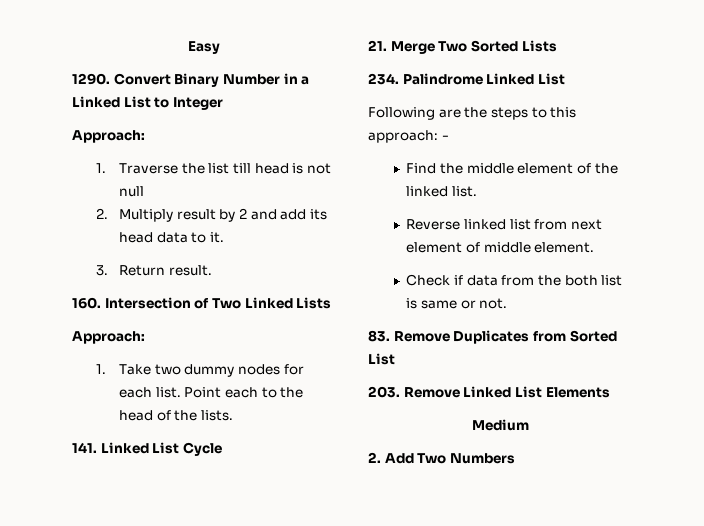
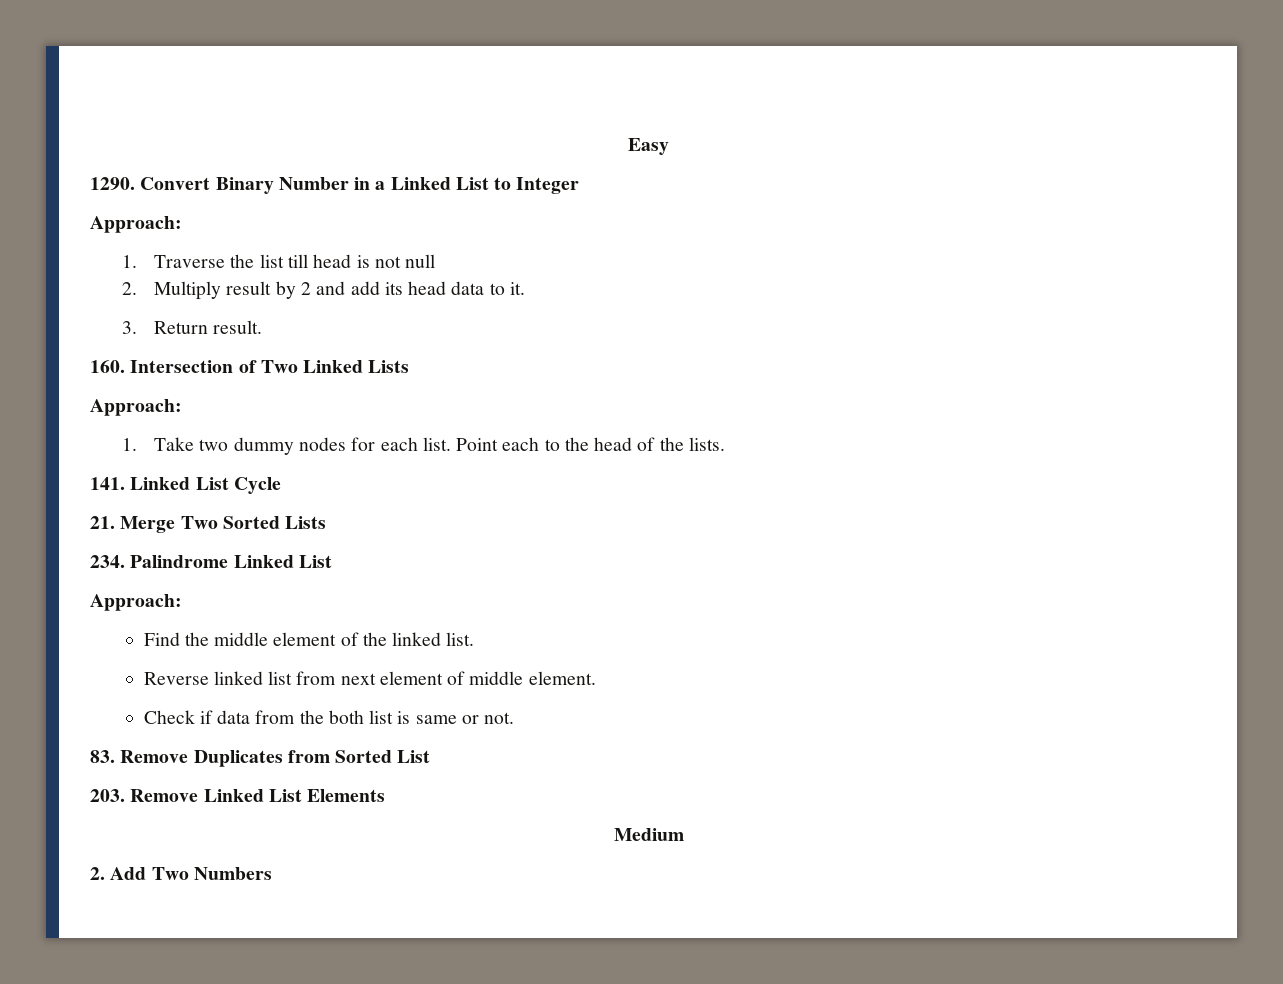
[368,107,577,120] [368,130,449,143] Following are the steps to this approach: - -> [90,594,182,611] Approach:

